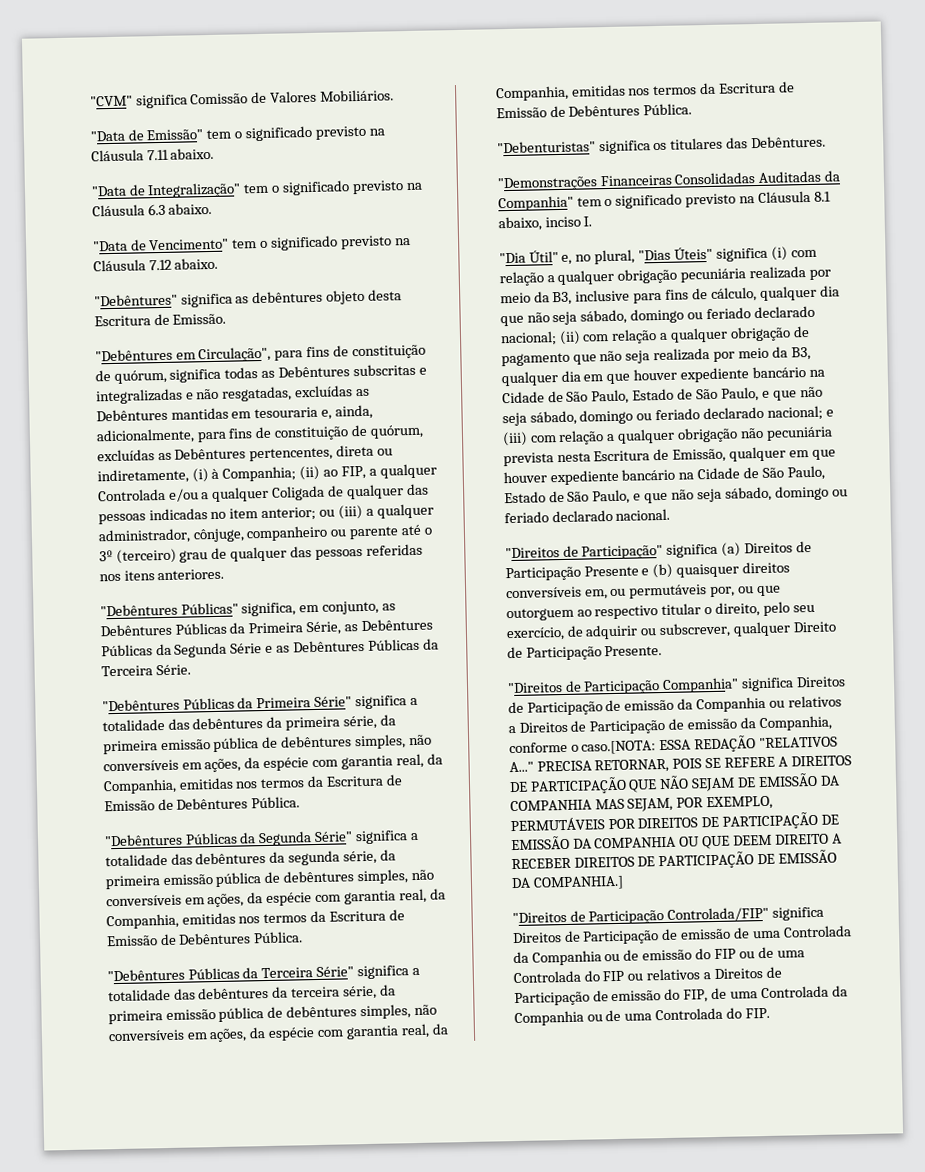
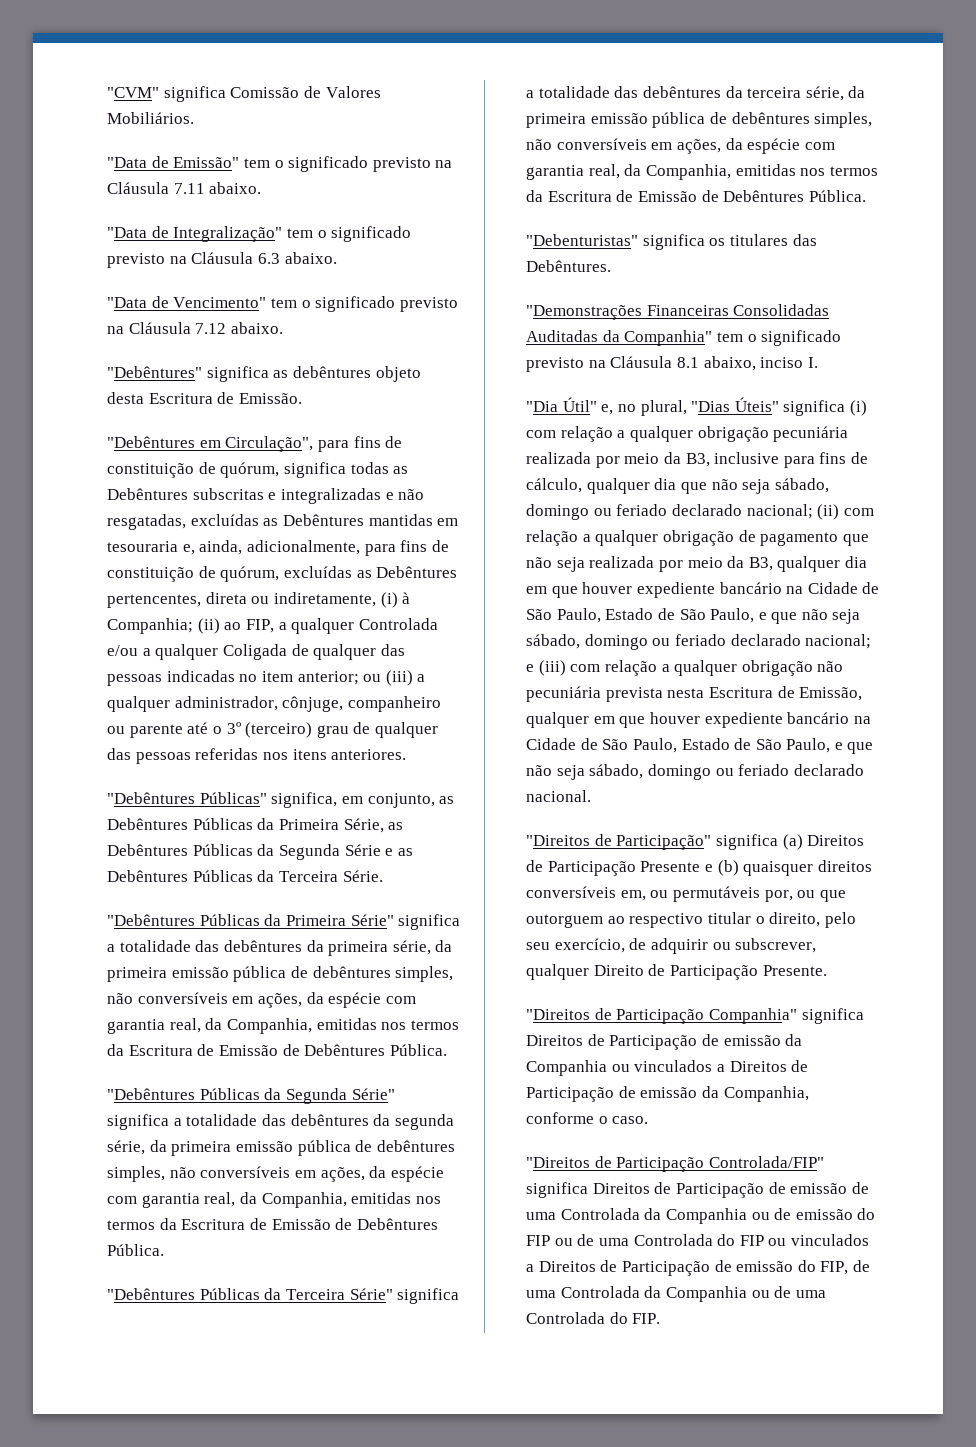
[788,695,843,708] relativos -> [634,1060,713,1072] vinculados
[581,735,839,755] [508,755,853,774] [508,772,841,795] [509,795,774,812] [509,811,840,832] [510,833,843,851] [510,849,838,870] [510,875,624,891] caso.[NOTA: ESSA REDAÇÃO "RELATIVOS A..." PRECISA RETORNAR, POIS SE REFERE A DIREITOS DE PARTICIPAÇÃO QUE NÃO SEJAM DE EMISSÃO DA COMPANHIA MAS SEJAM, POR EXEMPLO, PERMUTÁVEIS POR DIREITOS DE PARTICIPAÇÃO DE EMISSÃO DA COMPANHIA OU QUE DEEM DIREITO A RECEBER DIREITOS DE PARTICIPAÇÃO DE EMISSÃO DA COMPANHIA.] -> [612,1116,649,1124] caso.
[646,968,701,981] relativos -> [790,1234,869,1246] vinculados

